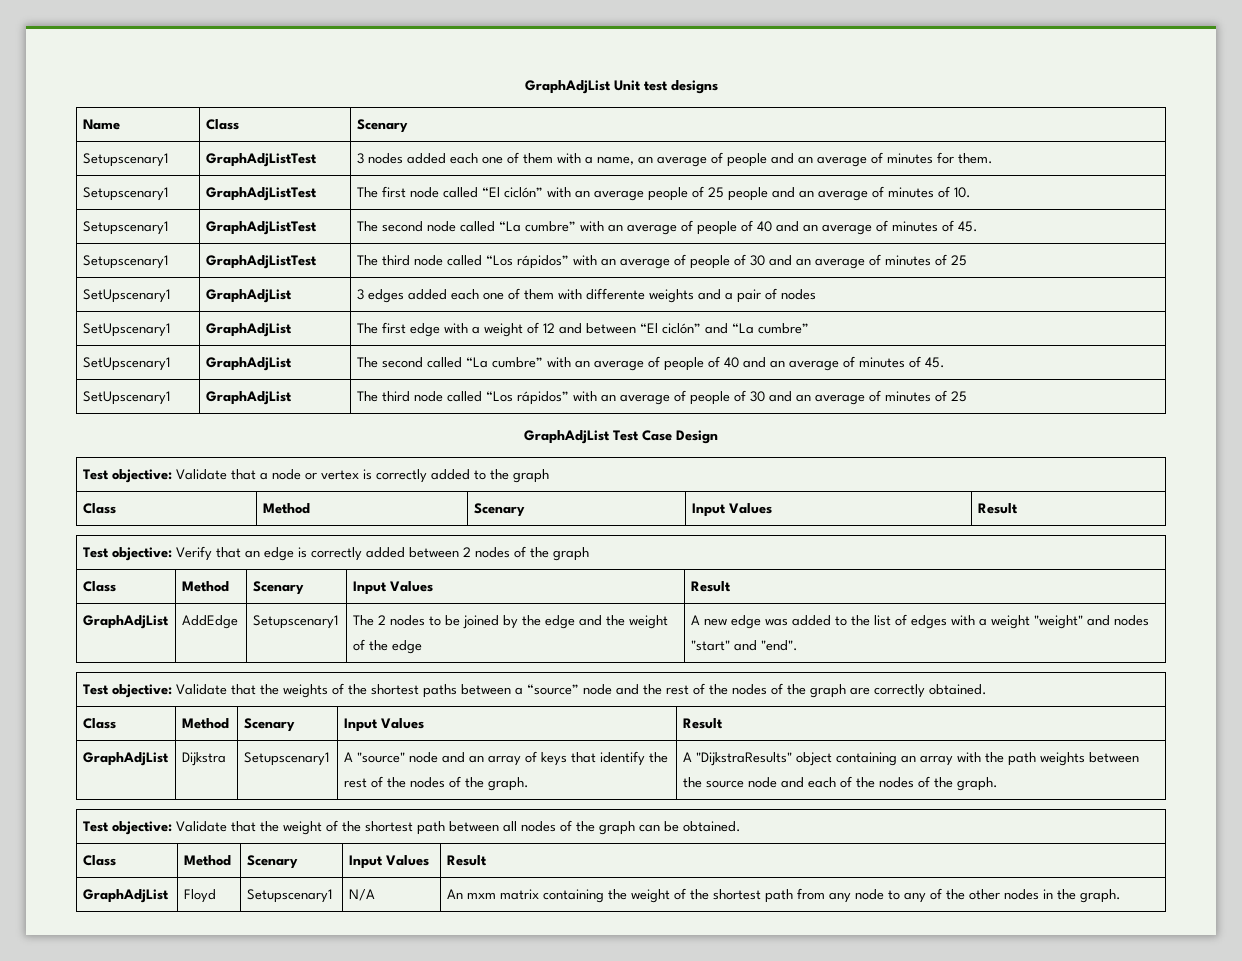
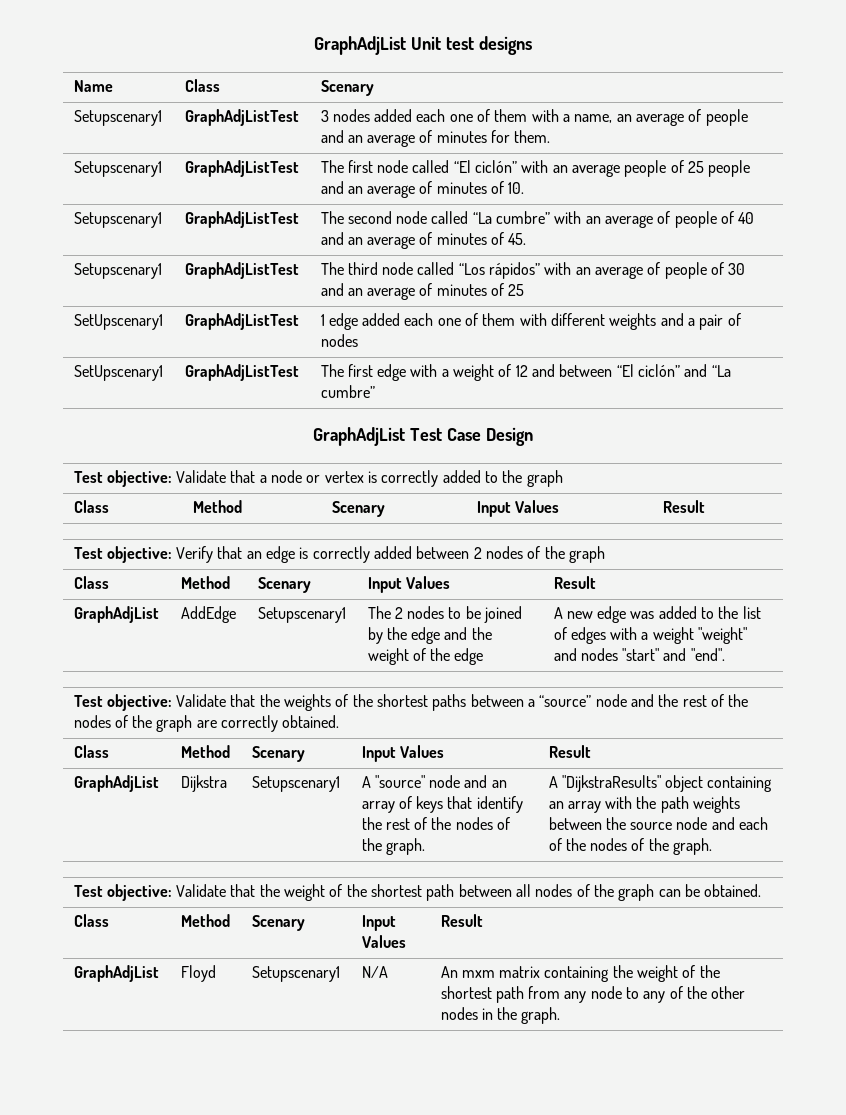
[205,289,292,303] [356,288,645,303] GraphAdjList | 3 edges added each one of them with differente -> [184,313,299,330] [320,313,606,330] GraphAdjListTest | 1 edge added each one of them with different
[205,323,292,337] GraphAdjList -> [184,364,299,381] GraphAdjListTest
[82,357,170,371] [205,357,292,371] [356,356,945,371] [82,391,170,405] [205,391,292,405] [356,390,967,405] // SetUpscenary1 | GraphAdjList | The second called “La cumbre” with an average of people of 40 and an average of minutes of 45. // SetUpscenary1 | GraphAdjList | The third node called “Los rápidos” with an average of people of 30 and an average of minutes of 25 -> (375, 391) none

